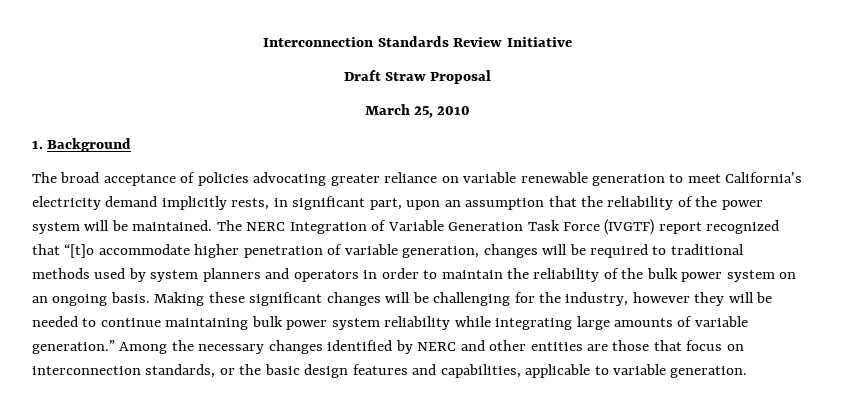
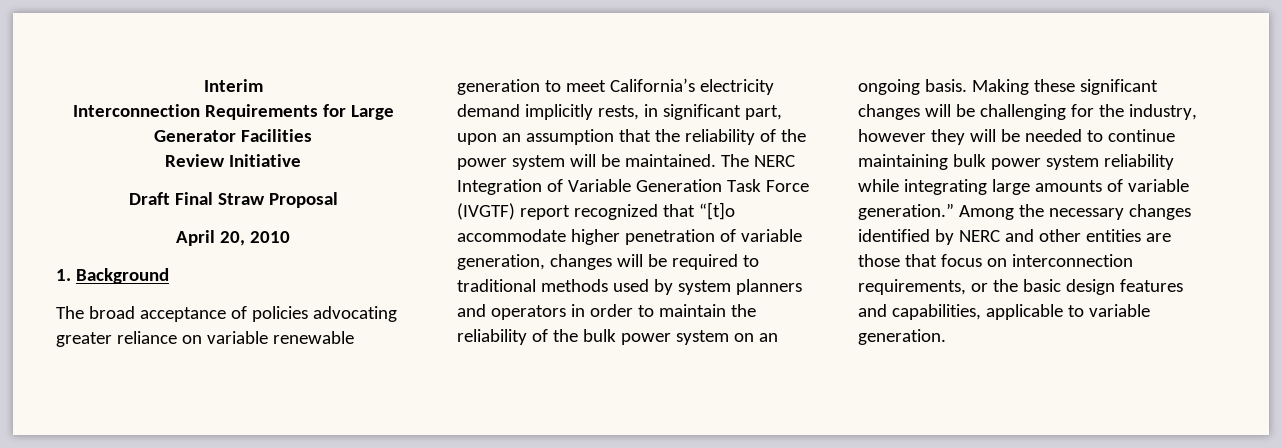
[263,36,449,47] Interconnection Standards -> [203,79,263,92] [72,104,394,120] [154,129,312,142] Interim // Interconnection Requirements for Large Generator Facilities //
(381, 75) none -> [174,192,213,205] Final
[364,104,433,118] March 25, -> [176,230,245,246] April 20,
[145,364,216,378] standards, -> [858,279,966,295] requirements,

